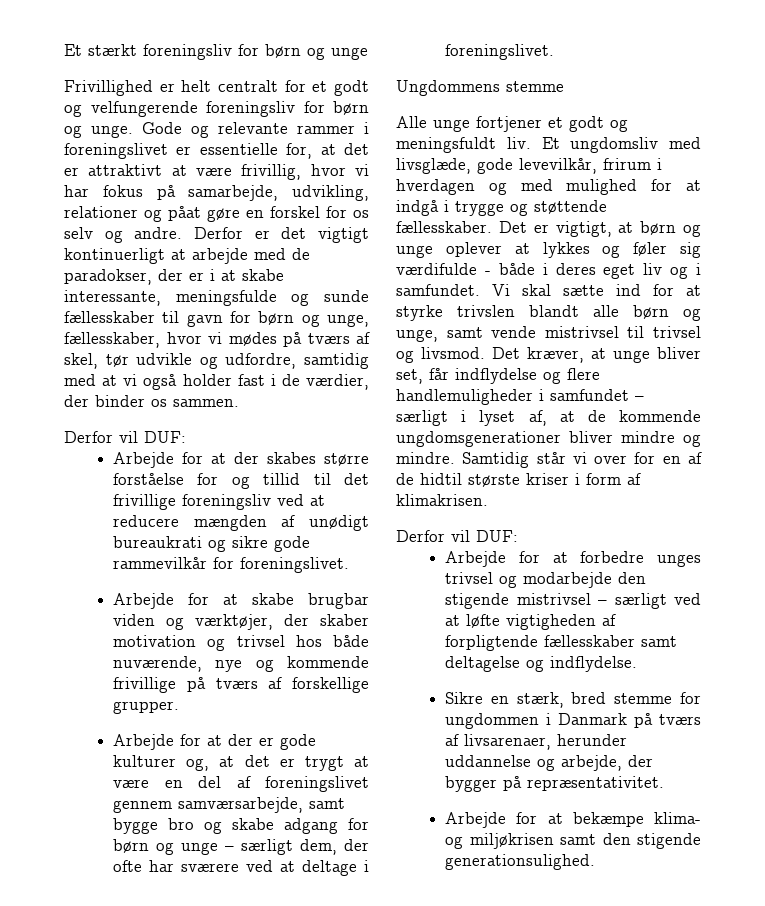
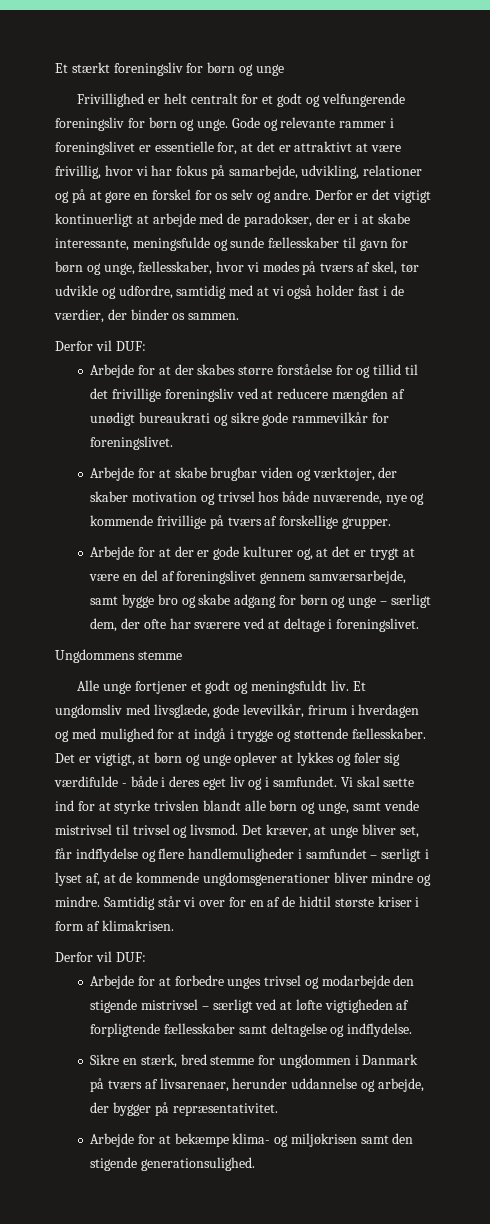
[168,206,201,221] påat -> [71,189,102,203] på at

